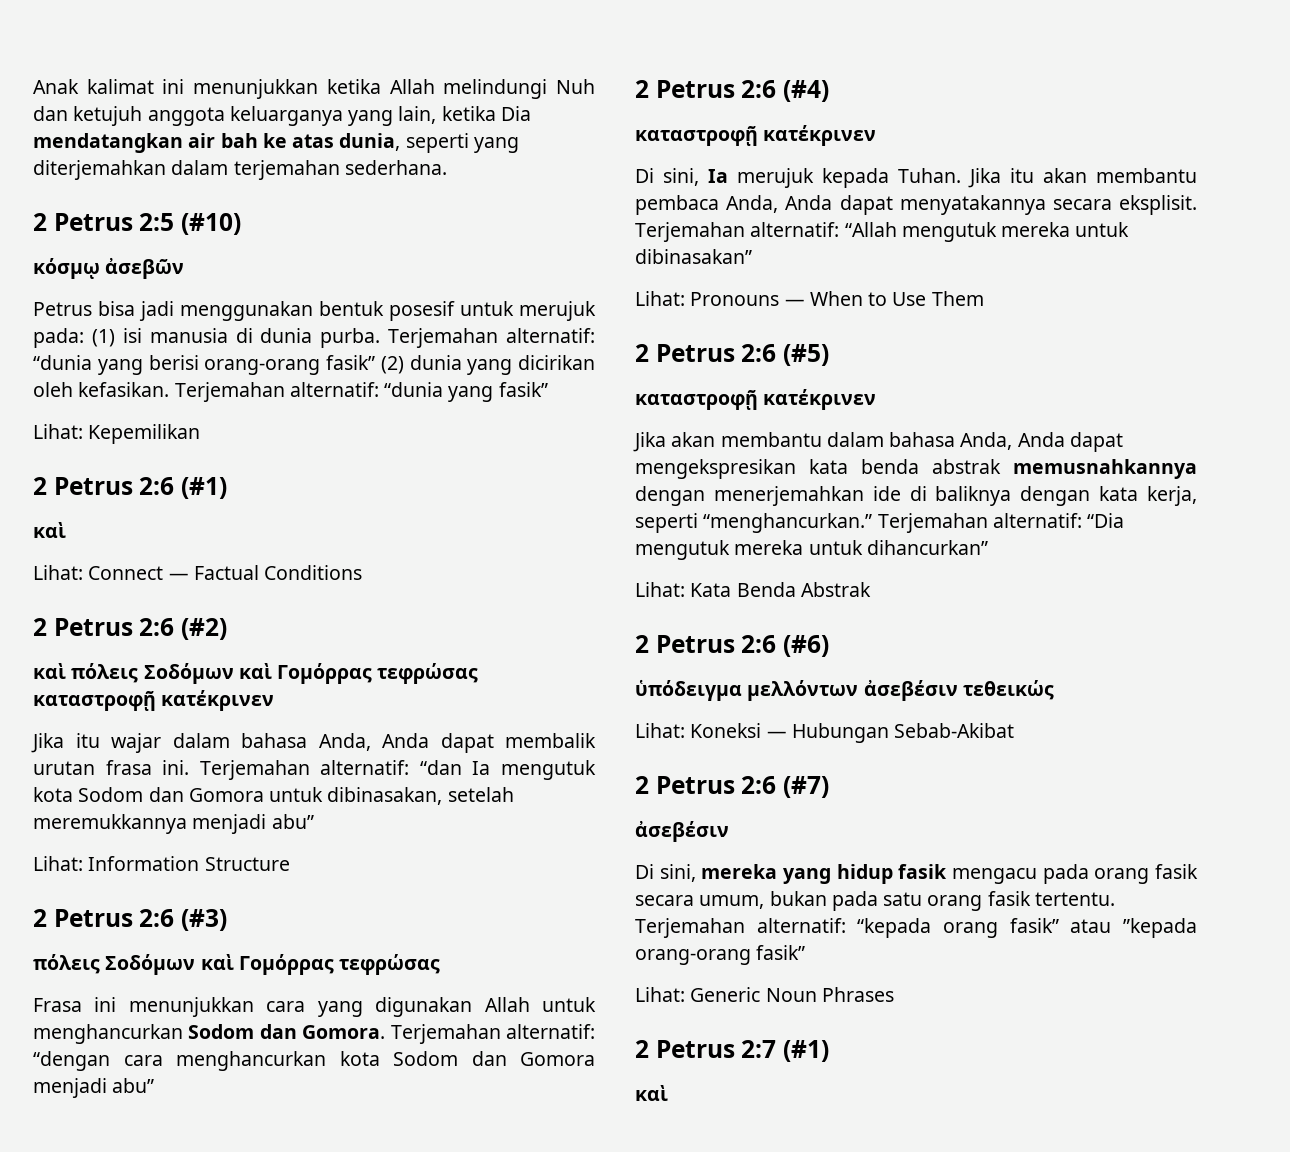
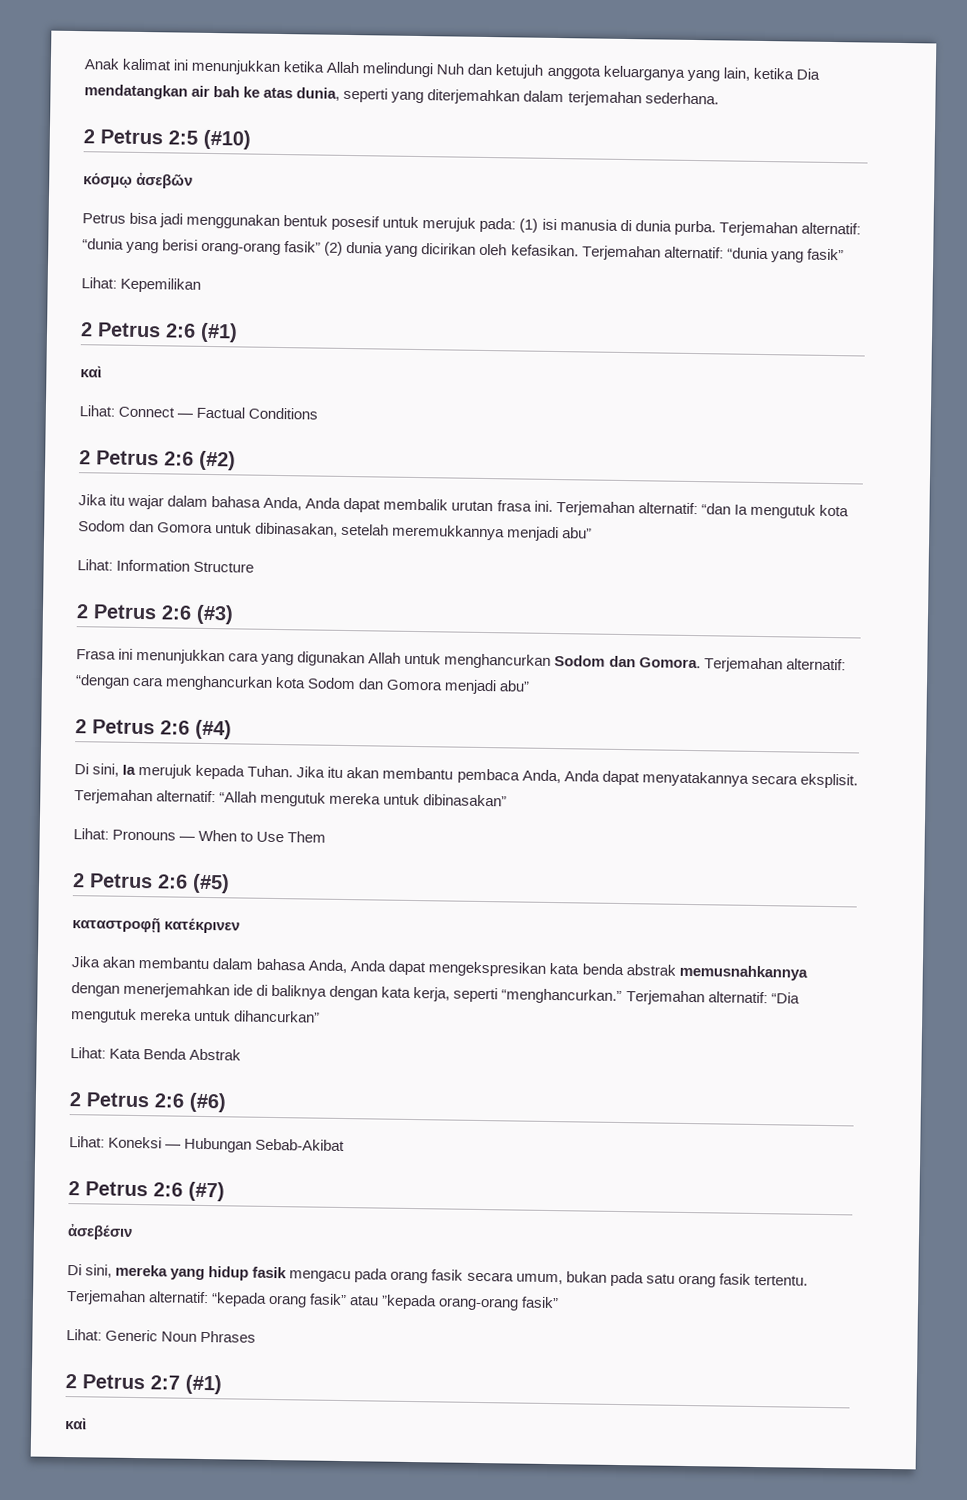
[33,663,479,684] [33,690,275,711] // καὶ πόλεις Σοδόμων καὶ Γομόρρας τεφρώσας καταστροφῇ κατέκρινεν -> (236, 460) none
[33,954,441,975] // πόλεις Σοδόμων καὶ Γομόρρας τεφρώσας -> (234, 614) none
[635,125,877,146] // καταστροφῇ κατέκρινεν -> (232, 729) none
[635,679,1054,701] // ὑπόδειγμα μελλόντων ἀσεβέσιν τεθεικώς -> (226, 1102) none

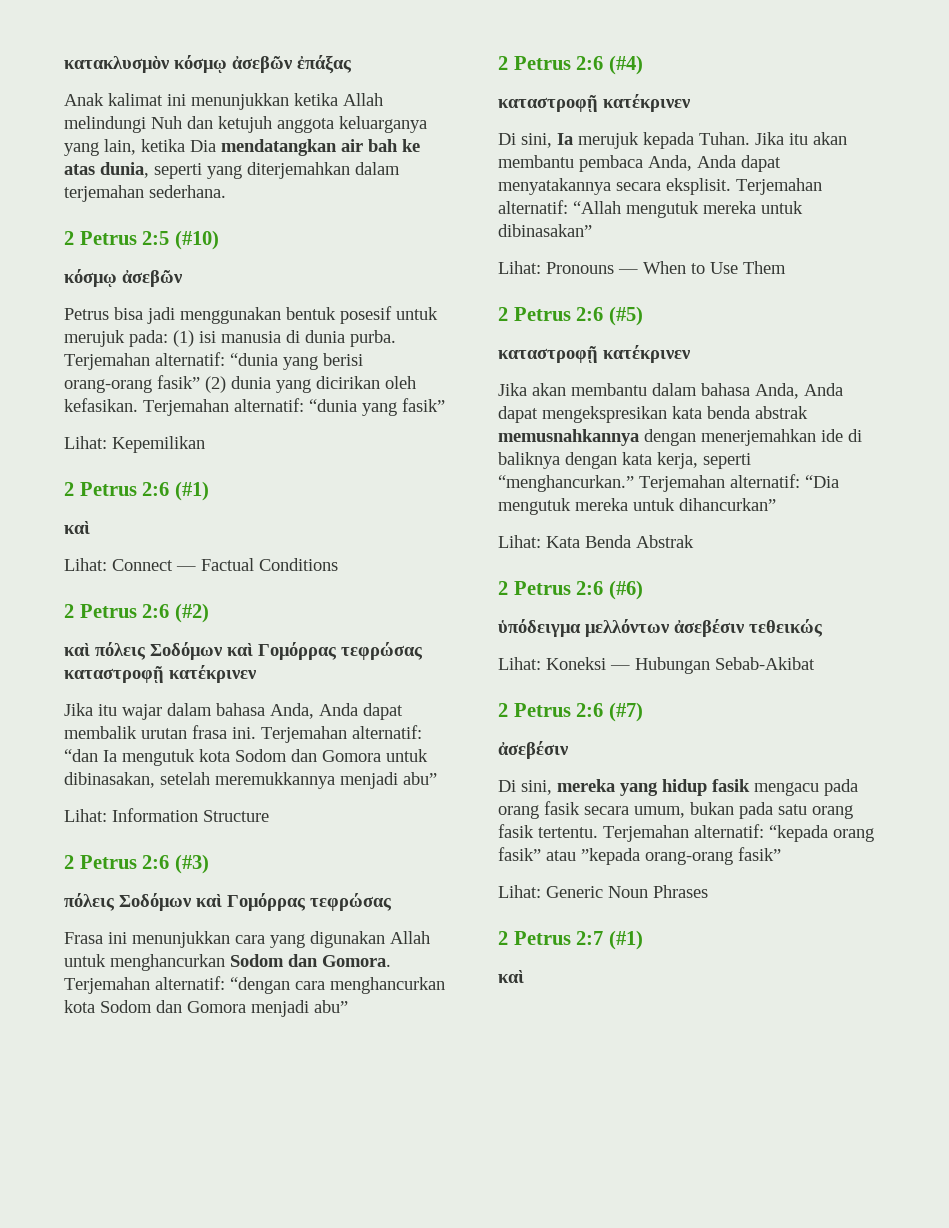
(84, 64) none -> [64,55,351,74] κατακλυσμὸν κόσμῳ ἀσεβῶν ἐπάξας //
(236, 460) none -> [64,642,422,660] [64,665,257,683] // καὶ πόλεις Σοδόμων καὶ Γομόρρας τεφρώσας καταστροφῇ κατέκρινεν
(234, 614) none -> [64,893,391,911] // πόλεις Σοδόμων καὶ Γομόρρας τεφρώσας
(232, 729) none -> [498,94,691,112] // καταστροφῇ κατέκρινεν
(226, 1102) none -> [498,619,822,637] // ὑπόδειγμα μελλόντων ἀσεβέσιν τεθεικώς

